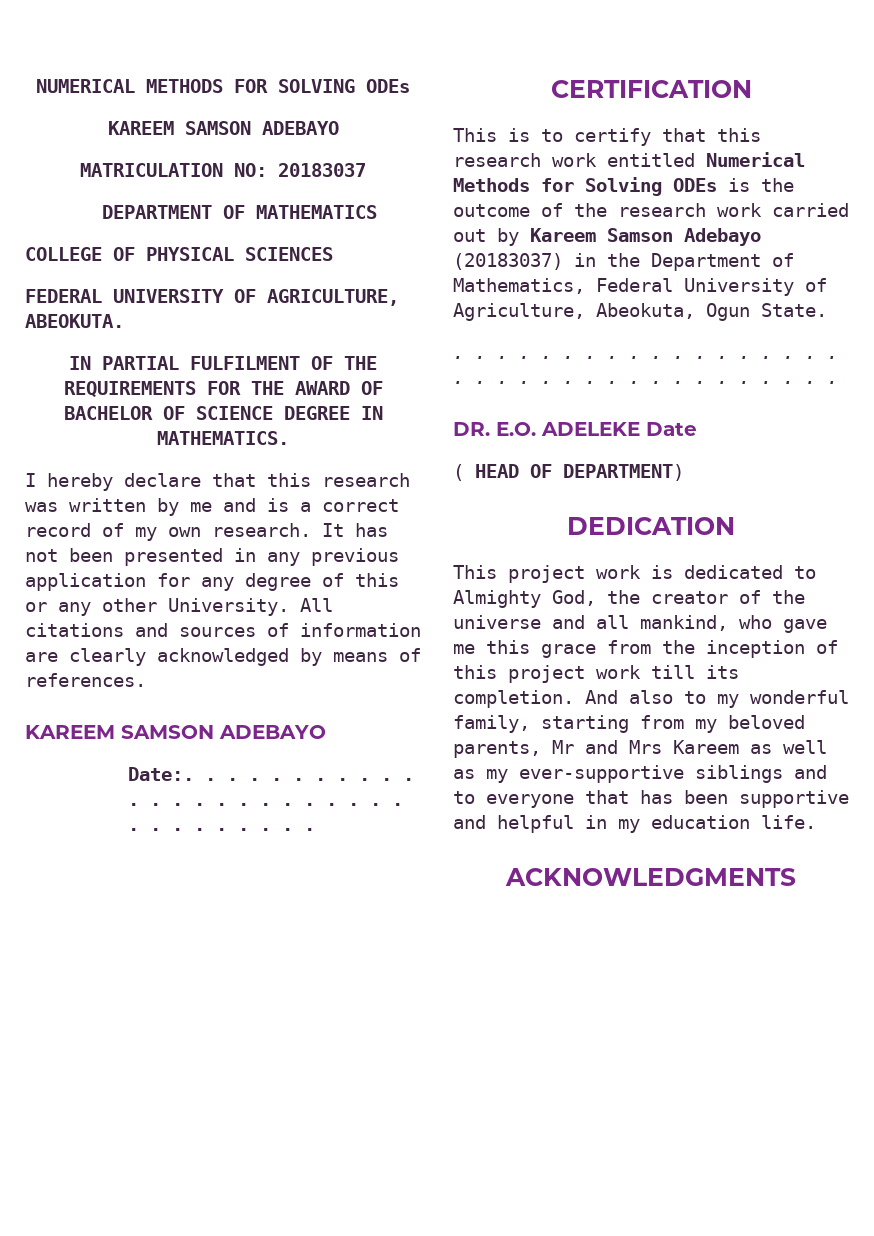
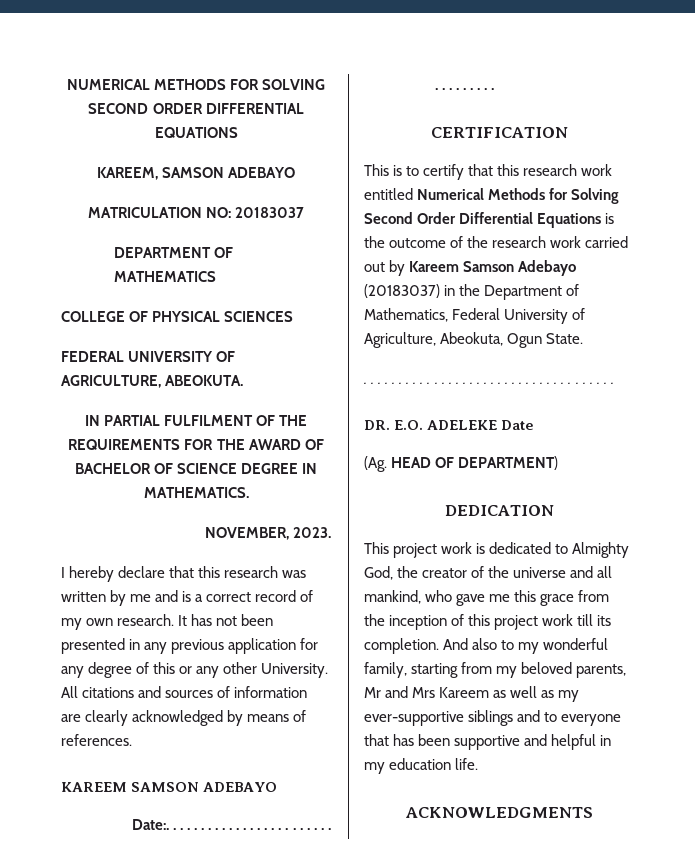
[366,79,410,93] [107,121,174,135] ODEs // KAREEM -> [88,103,304,114] [154,127,238,138] [96,167,158,180] SECOND ORDER DIFFERENTIAL EQUATIONS // KAREEM,
(289, 438) none -> [204,527,331,540] // NOVEMBER, 2023.
[673,178,717,192] ODEs -> [364,212,602,228] Second Order Differential Equations
[453,464,464,481] ( -> [364,456,387,472] (Ag.

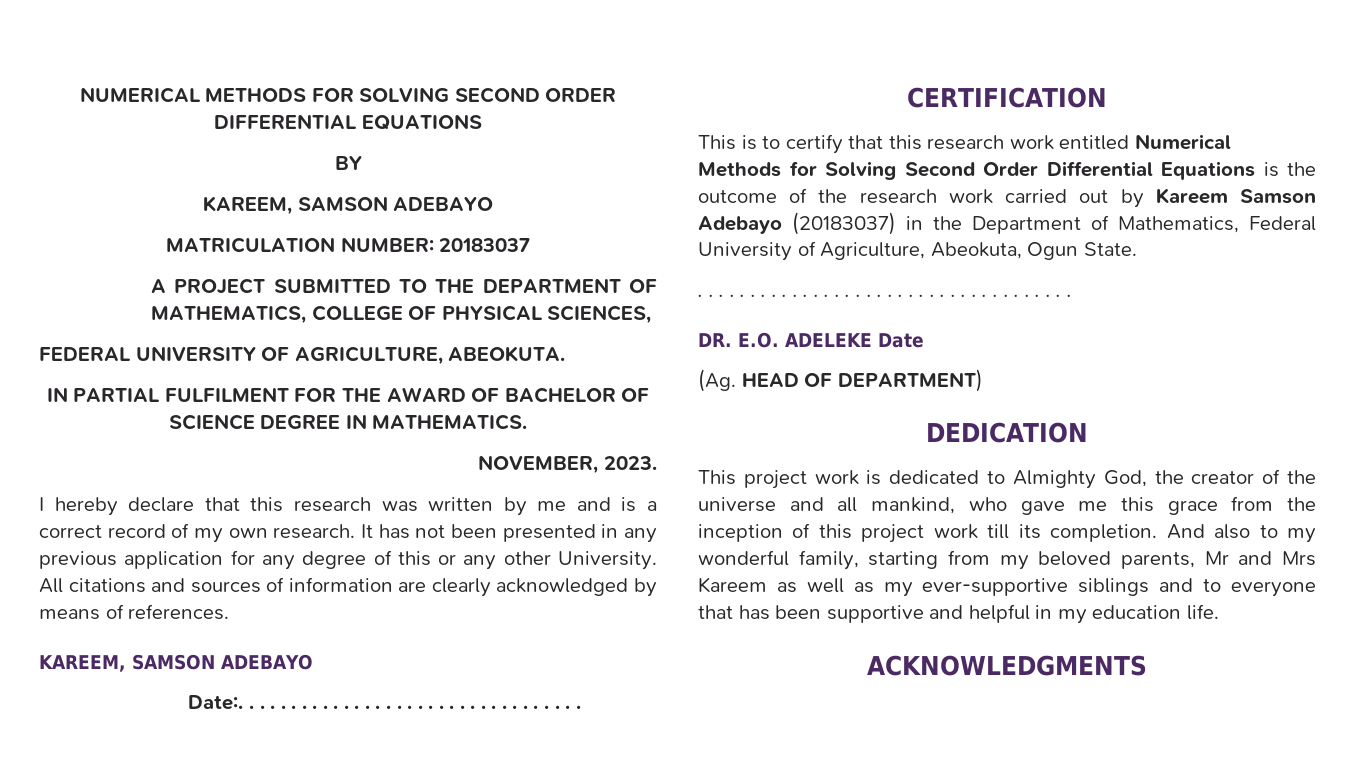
(238, 132) none -> [334,156,362,170] // BY
[206,207,231,218] NO: -> [340,237,434,252] NUMBER:
(305, 212) none -> [151,278,475,295] A PROJECT SUBMITTED TO THE
[113,271,216,282] MATHEMATICS // -> [151,305,307,324] MATHEMATICS,
[224,311,294,322] SCIENCES -> [547,305,652,324] SCIENCES,
[256,415,308,426] [68,439,181,450] OF THE REQUIREMENTS -> (289, 394) none
[61,782,127,792] KAREEM -> [39,655,126,672] KAREEM,

